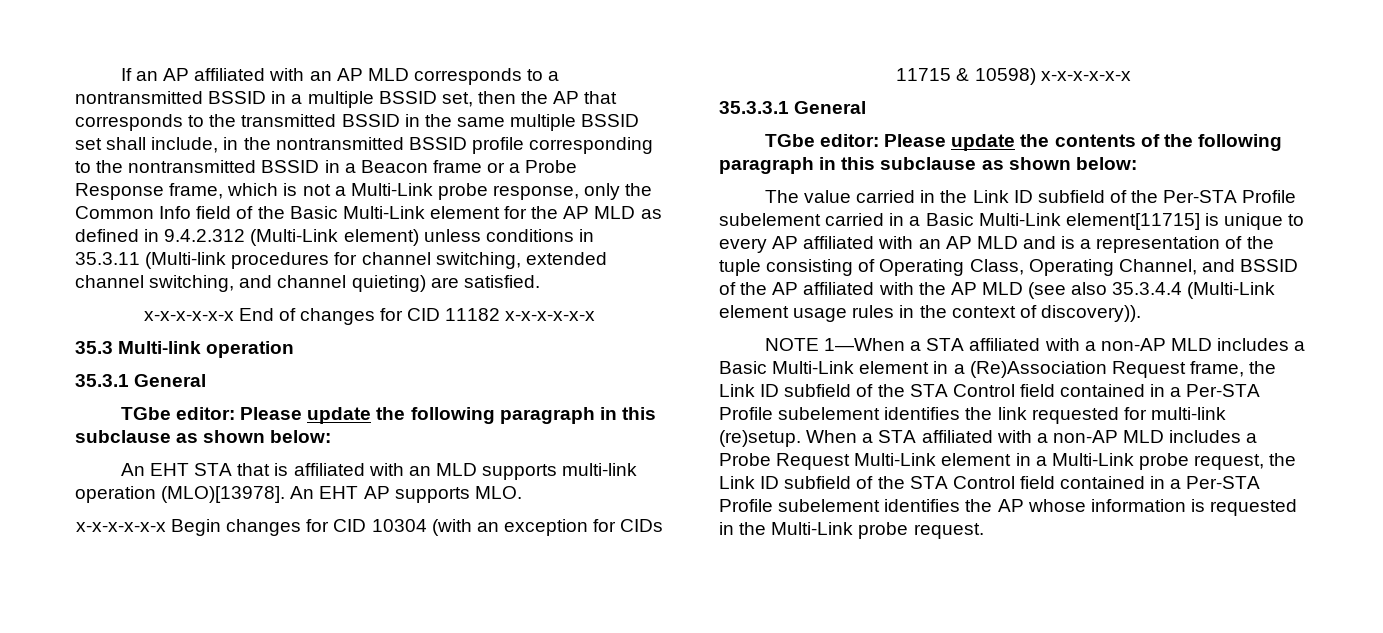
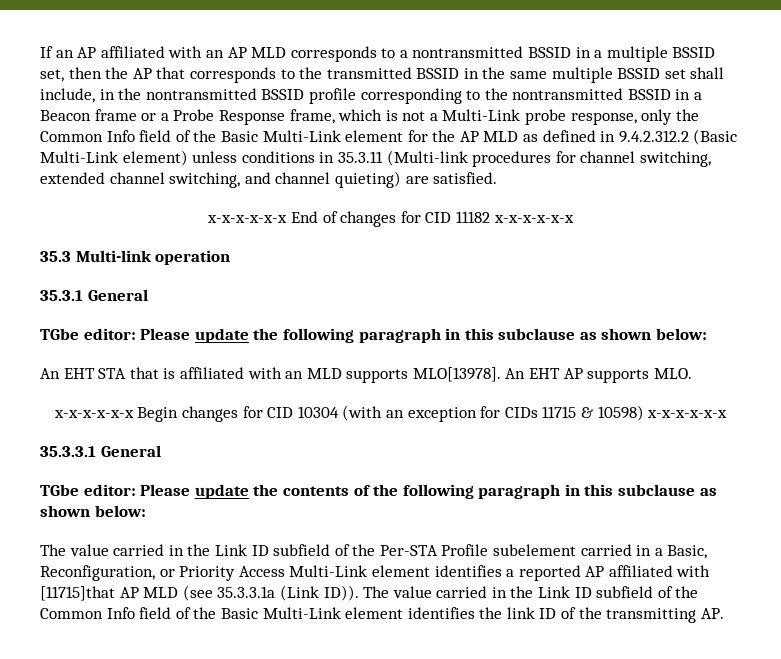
[164,229,339,246] 9.4.2.312 (Multi-Link -> [618,129,738,145] [40,151,118,163] 9.4.2.312.2 (Basic Multi-Link
[562,463,638,476] [75,486,286,503] multi-link operation (MLO)[13978]. -> [412,367,501,382] MLO[13978].
[925,213,1305,230] [719,236,1274,253] [719,259,1299,276] [719,282,1276,299] [719,305,1141,322] [764,338,1306,351] [719,361,1277,378] [719,384,1261,397] [719,407,1226,424] [719,430,1258,447] [719,453,1297,470] [719,476,1261,489] [719,499,1298,516] [719,522,984,539] Basic Multi-Link element[11715] is unique to every AP affiliated with an AP MLD and is a representation of the tuple consisting of Operating Class, Operating Channel, and BSSID of the AP affiliated with the AP MLD (see also 35.3.4.4 (Multi-Link element usage rules in the context of discovery)). // NOTE 1—When a STA affiliated with a non-AP MLD includes a Basic Multi-Link element in a (Re)Association Request frame, the Link ID subfield of the STA Control field contained in a Per-STA Profile subelement identifies the link requested for multi-link (re)setup. When a STA affiliated with a non-AP MLD includes a Probe Request Multi-Link element in a Multi-Link probe request, the Link ID subfield of the STA Control field contained in a Per-STA Profile subelement identifies the AP whose information is requested in the Multi-Link probe request. -> [667,545,708,559] [40,565,711,581] [40,585,699,601] [40,607,724,623] Basic, Reconfiguration, or Priority Access Multi-Link element identifies a reported AP affiliated with [11715]that AP MLD (see 35.3.3.1a (Link ID)). The value carried in the Link ID subfield of the Common Info field of the Basic Multi-Link element identifies the link ID of the transmitting AP.

